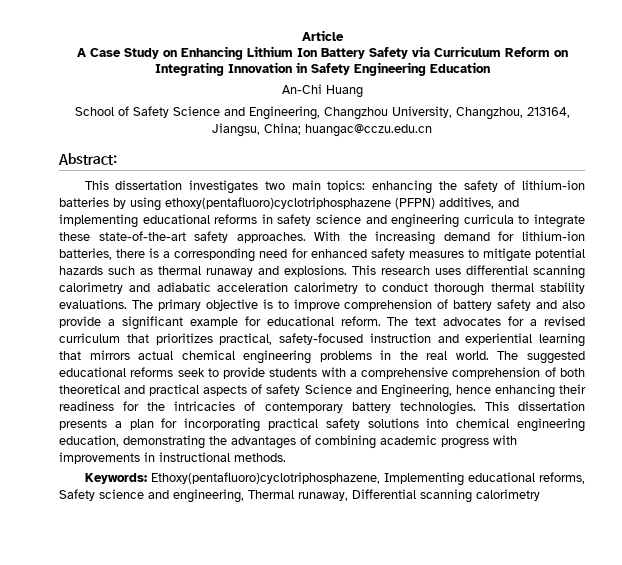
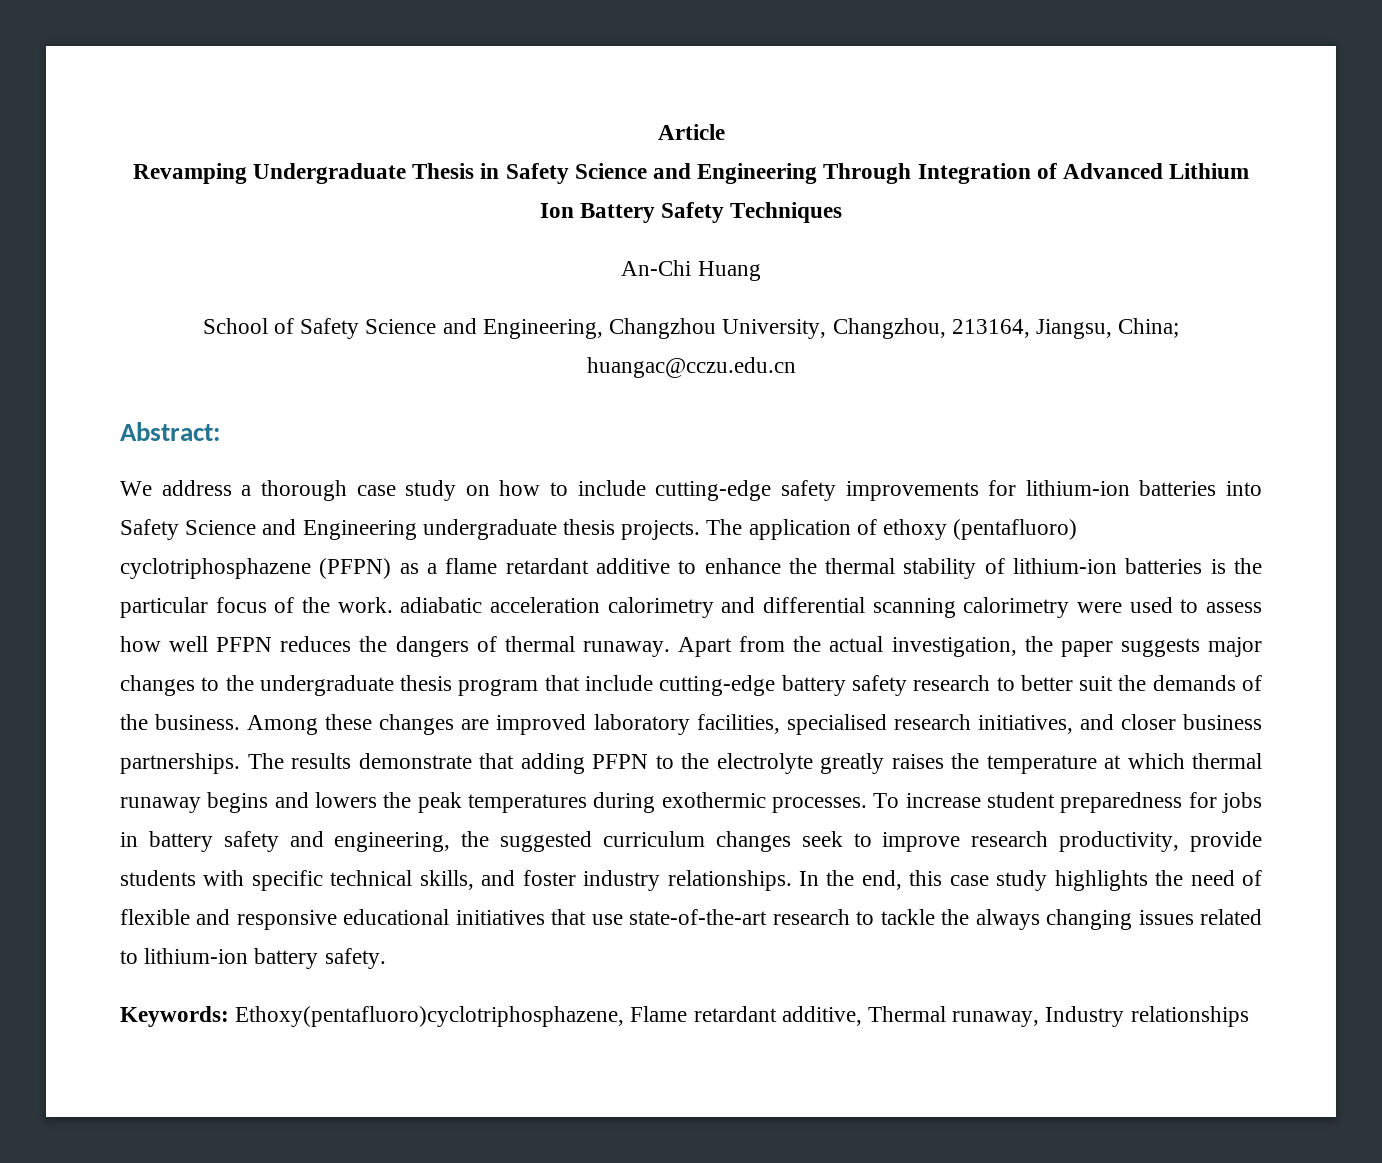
[76,46,568,60] [154,62,490,76] A Case Study on Enhancing Lithium Ion Battery Safety via Curriculum Reform on Integrating Innovation in Safety Engineering Education -> [132,163,1250,184] [539,202,843,223] Revamping Undergraduate Thesis in Safety Science and Engineering Through Integration of Advanced Lithium Ion Battery Safety Techniques
[84,180,585,194] [59,197,519,211] [59,214,586,228] [59,231,585,245] [59,248,585,262] [59,265,585,279] [59,282,585,296] [59,299,586,311] [59,316,586,330] [59,333,585,347] [59,350,586,364] [59,367,585,379] [59,384,586,398] [59,401,585,415] [59,418,585,432] [59,435,517,449] [59,452,286,464] [84,472,585,486] [59,489,540,503] This dissertation investigates two main topics: enhancing the safety of lithium-ion batteries by using ethoxy(pentafluoro)cyclotriphosphazene (PFPN) additives, and implementing educational reforms in safety science and engineering curricula to integrate these state-of-the-art safety approaches. With the increasing demand for lithium-ion batteries, there is a corresponding need for enhanced safety measures to mitigate potential hazards such as thermal runaway and explosions. This research uses differential scanning calorimetry and adiabatic acceleration calorimetry to conduct thorough thermal stability evaluations. The primary objective is to improve comprehension of battery safety and also provide a significant example for educational reform. The text advocates for a revised curriculum that prioritizes practical, safety-focused instruction and experiential learning that mirrors actual chemical engineering problems in the real world. The suggested educational reforms seek to provide students with a comprehensive comprehension of both theoretical and practical aspects of safety Science and Engineering, hence enhancing their readiness for the intricacies of contemporary battery technologies. This dissertation presents a plan for incorporating practical safety solutions into chemical engineering education, demonstrating the advantages of combining academic progress with improvements in instructional methods. // Keywords: Ethoxy(pentafluoro)cyclotriphosphazene, Implementing educational reforms, Safety science and engineering, Thermal runaway, Differential scanning calorimetry -> [120,480,1262,501] [120,519,1078,540] [120,558,1262,579] [120,597,1262,618] [120,636,1262,657] [120,675,1262,696] [120,714,1262,735] [120,753,1262,774] [120,792,1262,813] [120,831,1263,852] [120,870,1262,891] [120,909,1262,930] [120,948,386,969] [120,1006,1249,1027] We address a thorough case study on how to include cutting-edge safety improvements for lithium-ion batteries into Safety Science and Engineering undergraduate thesis projects. The application of ethoxy (pentafluoro) cyclotriphosphazene (PFPN) as a flame retardant additive to enhance the thermal stability of lithium-ion batteries is the particular focus of the work. adiabatic acceleration calorimetry and differential scanning calorimetry were used to assess how well PFPN reduces the dangers of thermal runaway. Apart from the actual investigation, the paper suggests major changes to the undergraduate thesis program that include cutting-edge battery safety research to better suit the demands of the business. Among these changes are improved laboratory facilities, specialised research initiatives, and closer business partnerships. The results demonstrate that adding PFPN to the electrolyte greatly raises the temperature at which thermal runaway begins and lowers the peak temperatures during exothermic processes. To increase student preparedness for jobs in battery safety and engineering, the suggested curriculum changes seek to improve research productivity, provide students with specific technical skills, and foster industry relationships. In the end, this case study highlights the need of flexible and responsive educational initiatives that use state-of-the-art research to tackle the always changing issues related to lithium-ion battery safety. // Keywords: Ethoxy(pentafluoro)cyclotriphosphazene, Flame retardant additive, Thermal runaway, Industry relationships

